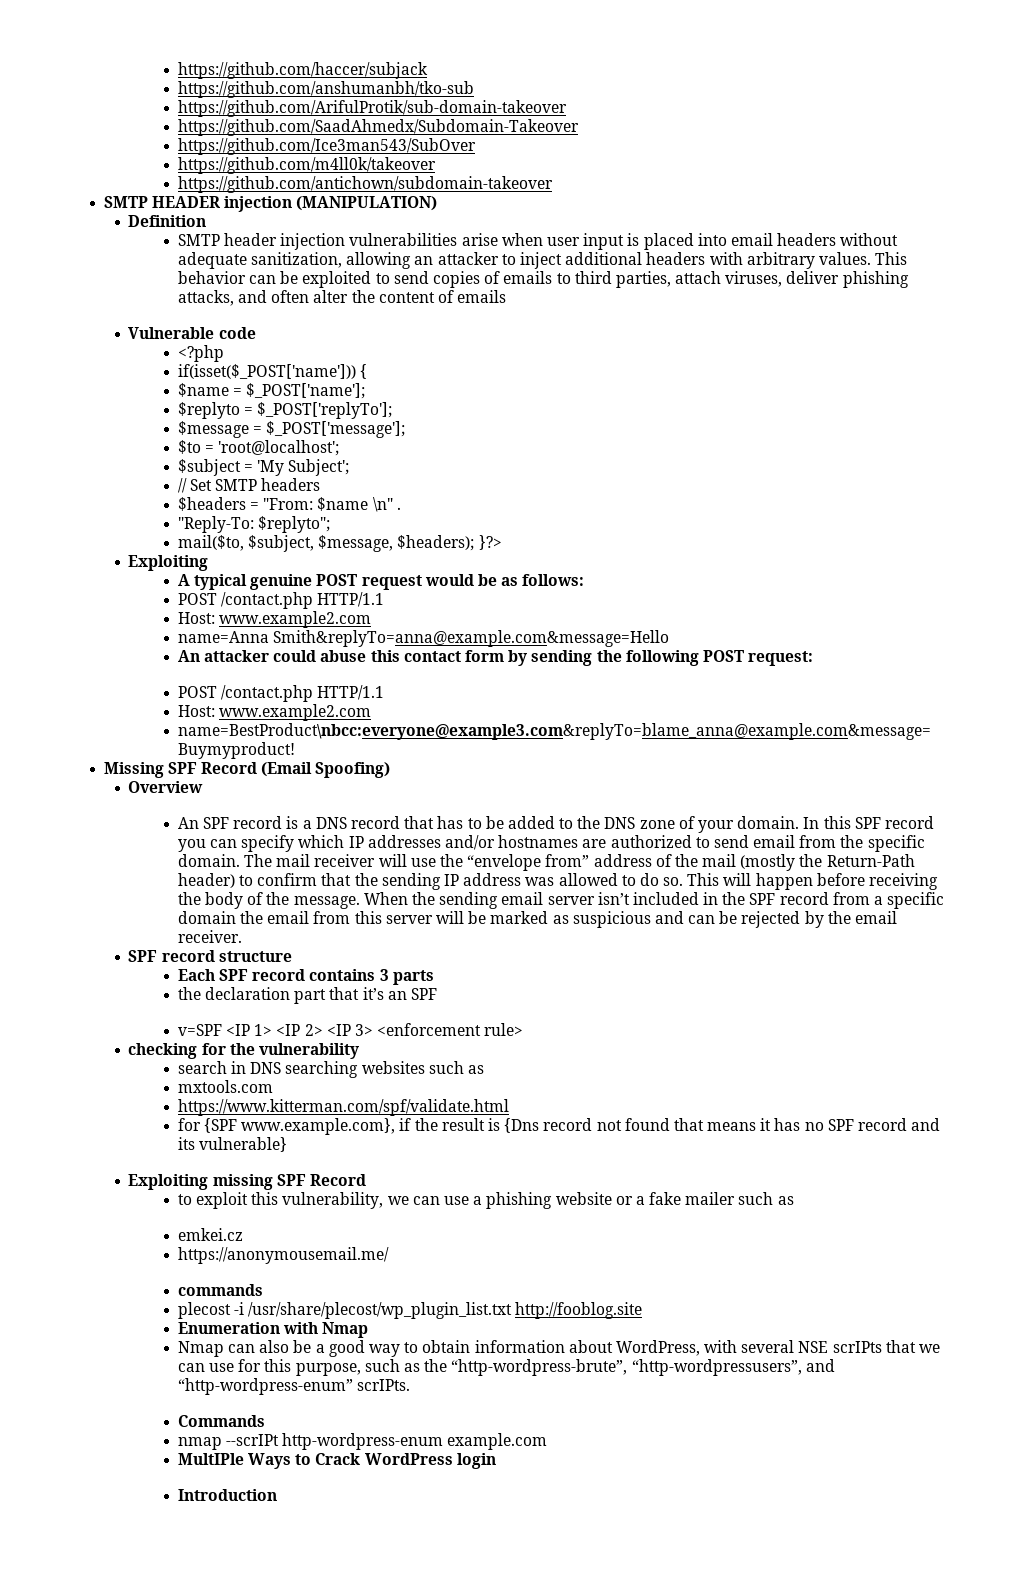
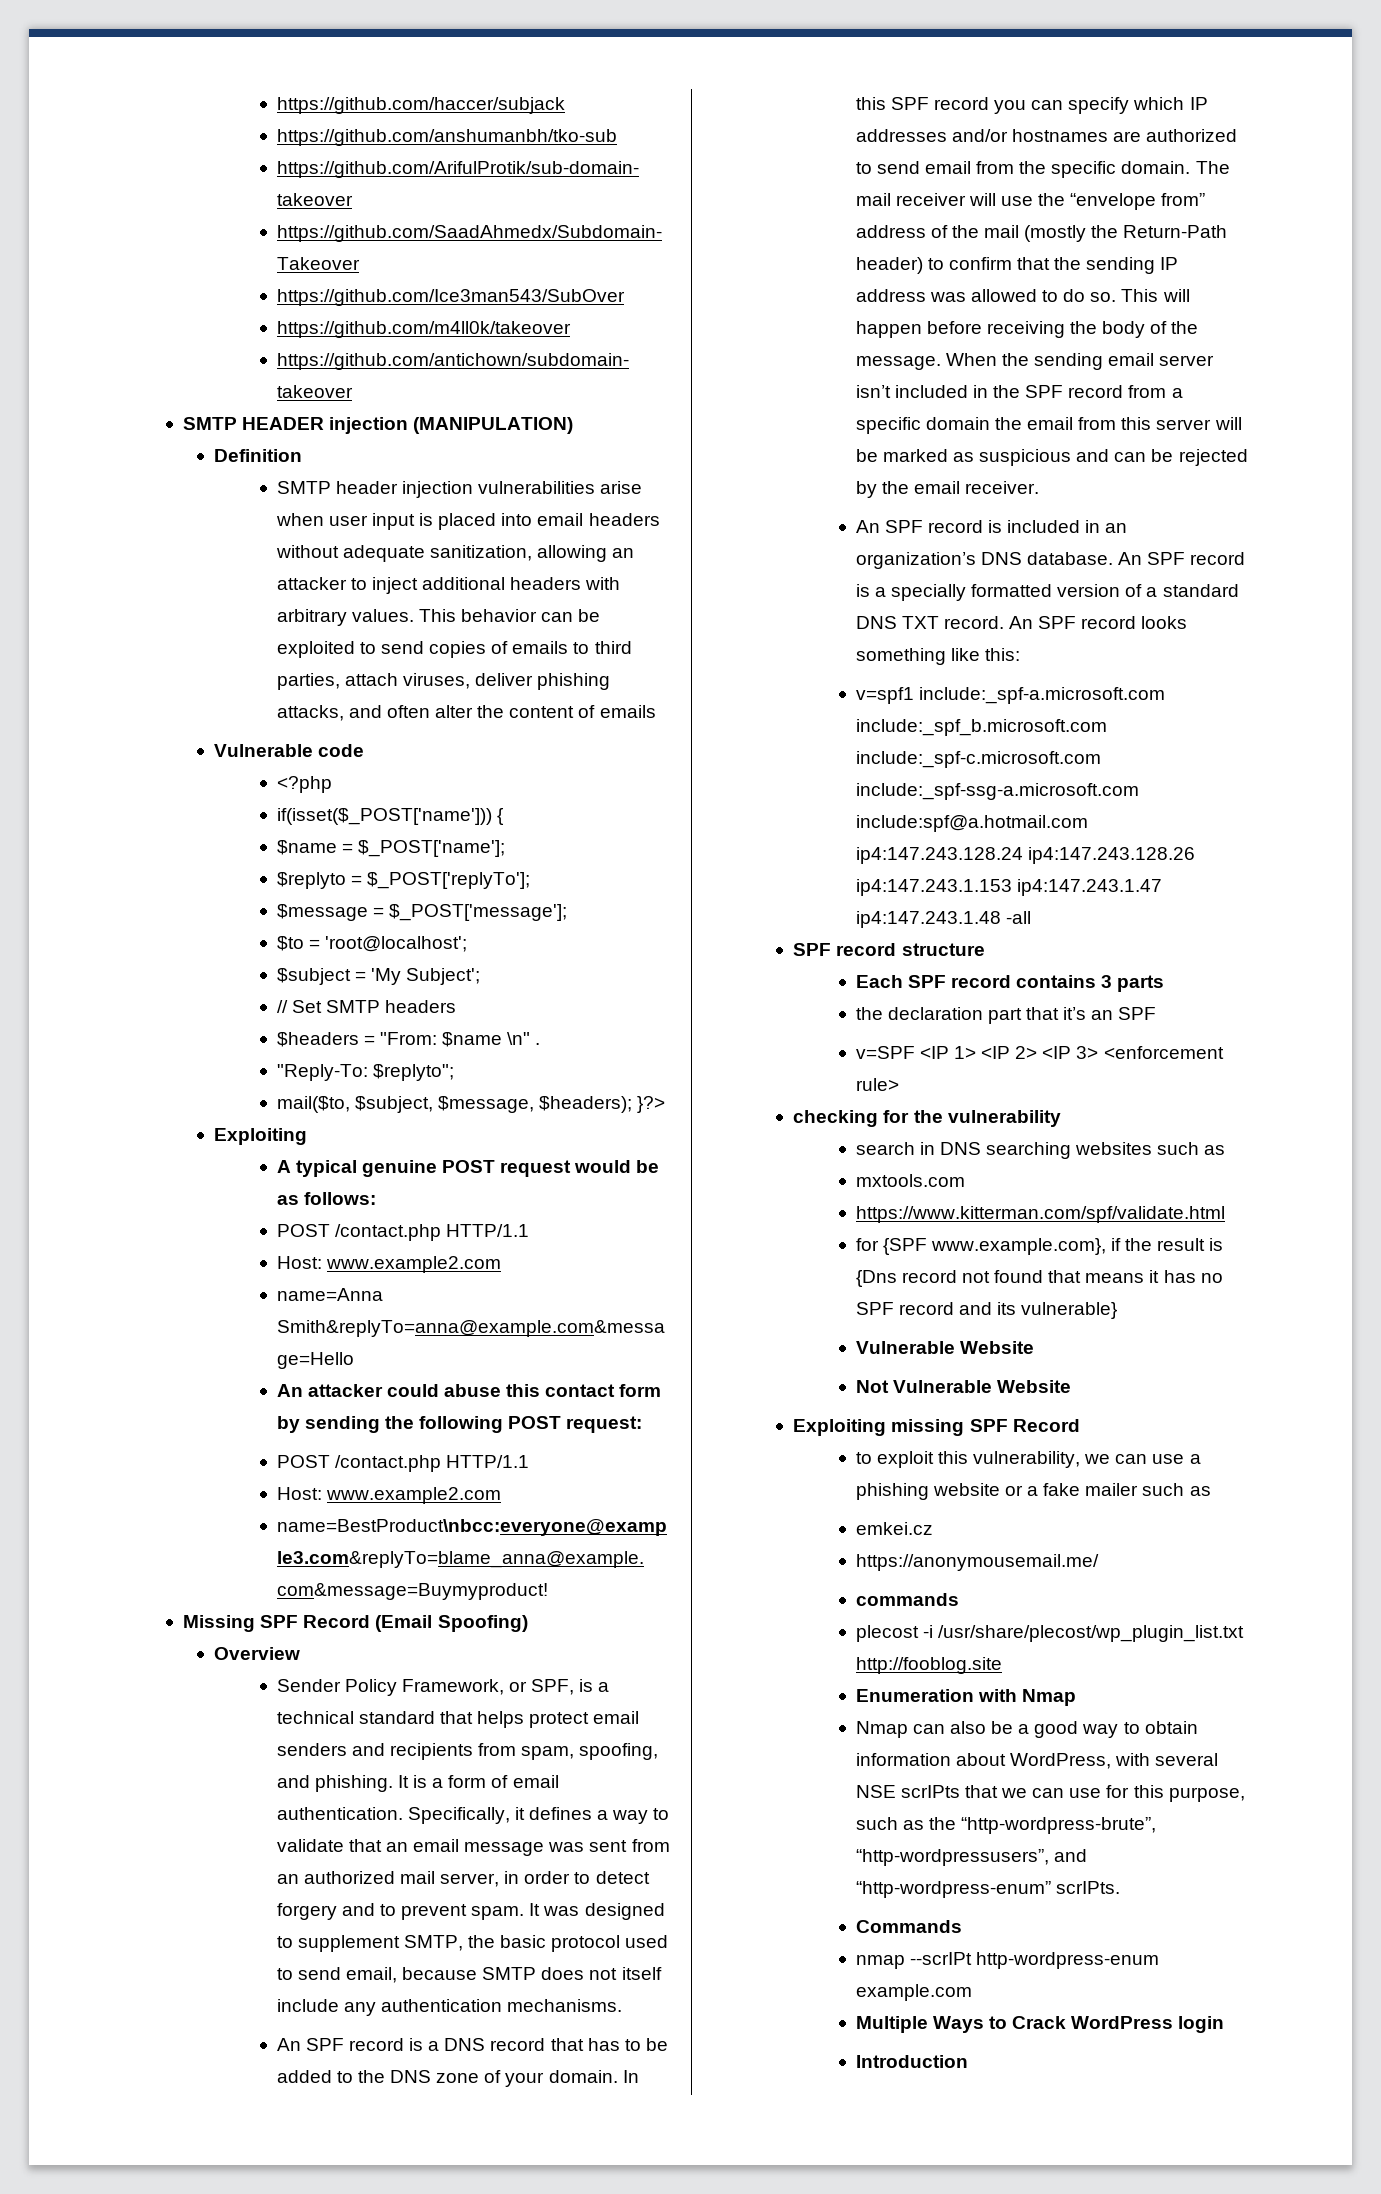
(204, 787) none -> [276,1679,610,1696] [276,1711,640,1728] [276,1743,659,1760] [276,1775,559,1792] [276,1807,670,1824] [276,1839,670,1856] [276,1871,650,1887] [276,1903,665,1920] [276,1935,669,1952] [276,1967,662,1983] [276,1999,623,2016] // Sender Policy Framework, or SPF, is a technical standard that helps protect email senders and recipients from spam, spoofing, and phishing. It is a form of email authentication. Specifically, it defines a way to validate that an email message was sent from an authorized mail server, in order to detect forgery and to prevent spam. It was designed to supplement SMTP, the basic protocol used to send email, because SMTP does not itself include any authentication mechanisms.
(242, 936) none -> [855,520,1128,533] [855,552,1246,569] [855,584,1239,601] [855,616,1188,629] [855,648,1020,665] [855,687,1165,704] [855,719,1107,736] [855,751,1101,768] [855,783,1139,800] [855,815,1088,832] [855,847,1195,864] [855,879,1162,896] [855,911,1031,928] // An SPF record is included in an organization’s DNS database. An SPF record is a specially formatted version of a standard DNS TXT record. An SPF record looks something like this: // v=spf1 include:_spf-a.microsoft.com include:_spf_b.microsoft.com include:_spf-c.microsoft.com include:_spf-ssg-a.microsoft.com include:spf@a.hotmail.com ip4:147.243.128.24 ip4:147.243.128.26 ip4:147.243.1.153 ip4:147.243.1.47 ip4:147.243.1.48 -all
(288, 1144) none -> [855,1341,1034,1354] [855,1380,1071,1393] // Vulnerable Website // Not Vulnerable Website
[177,1453,244,1465] MultIPle -> [855,2016,928,2033] Multiple

